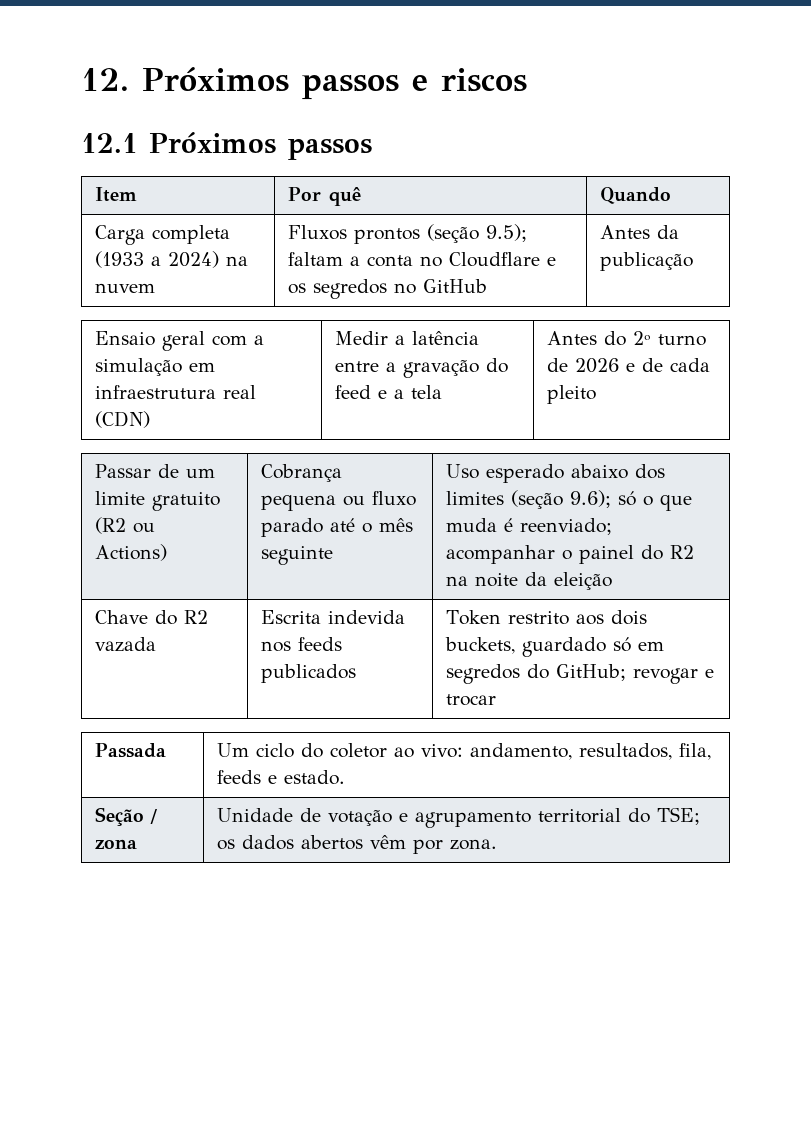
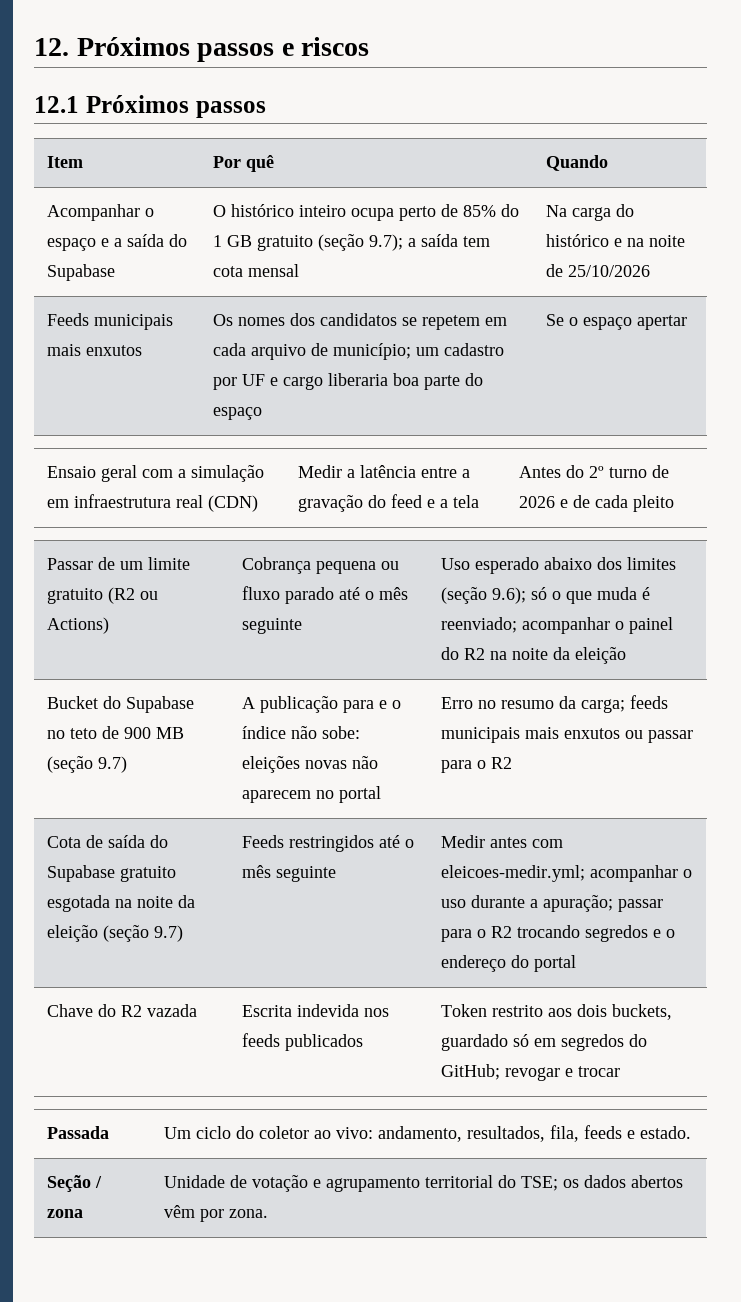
[95,225,231,245] [95,251,249,268] [95,283,156,293] [288,224,528,244] [288,252,557,267] [288,279,488,299] [600,225,680,239] [600,252,694,271] Carga completa (1933 a 2024) na nuvem | Fluxos prontos (seção 9.5); faltam a conta no Cloudflare e os segredos no GitHub | Antes da publicação -> [47,204,155,221] [47,234,188,251] [47,264,116,281] [213,204,520,221] [213,234,491,251] [213,264,300,277] [546,204,635,221] [546,234,686,247] [546,264,651,277] [47,313,174,330] [47,344,143,356] [213,313,508,330] [213,343,505,360] [213,373,484,390] [213,407,263,420] [546,314,688,330] Acompanhar o espaço e a saída do Supabase | O histórico inteiro ocupa perto de 85% do 1 GB gratuito (seção 9.7); a saída tem cota mensal | Na carga do histórico e na noite de 25/10/2026 // Feeds municipais mais enxutos | Os nomes dos candidatos se repetem em cada arquivo de município; um cadastro por UF e cargo liberaria boa parte do espaço | Se o espaço apertar
(613, 581) none -> [47,696,195,713] [47,726,185,739] [47,756,128,773] [242,696,402,713] [242,726,361,739] [242,756,379,773] [242,786,382,803] [441,695,669,713] [441,727,694,743] [441,757,513,773] [47,835,169,848] [47,865,177,882] [47,895,196,912] [47,925,184,942] [242,835,415,852] [242,865,337,882] [441,835,564,848] [441,865,693,882] [441,895,664,912] [441,925,676,942] [441,955,577,972] // Bucket do Supabase no teto de 900 MB (seção 9.7) | A publicação para e o índice não sobe: eleições novas não aparecem no portal | Erro no resumo da carga; feeds municipais mais enxutos ou passar para o R2 // Cota de saída do Supabase gratuito esgotada na noite da eleição (seção 9.7) | Feeds restringidos até o mês seguinte | Medir antes com eleicoes-medir.yml; acompanhar o uso durante a apuração; passar para o R2 trocando segredos e o endereço do portal

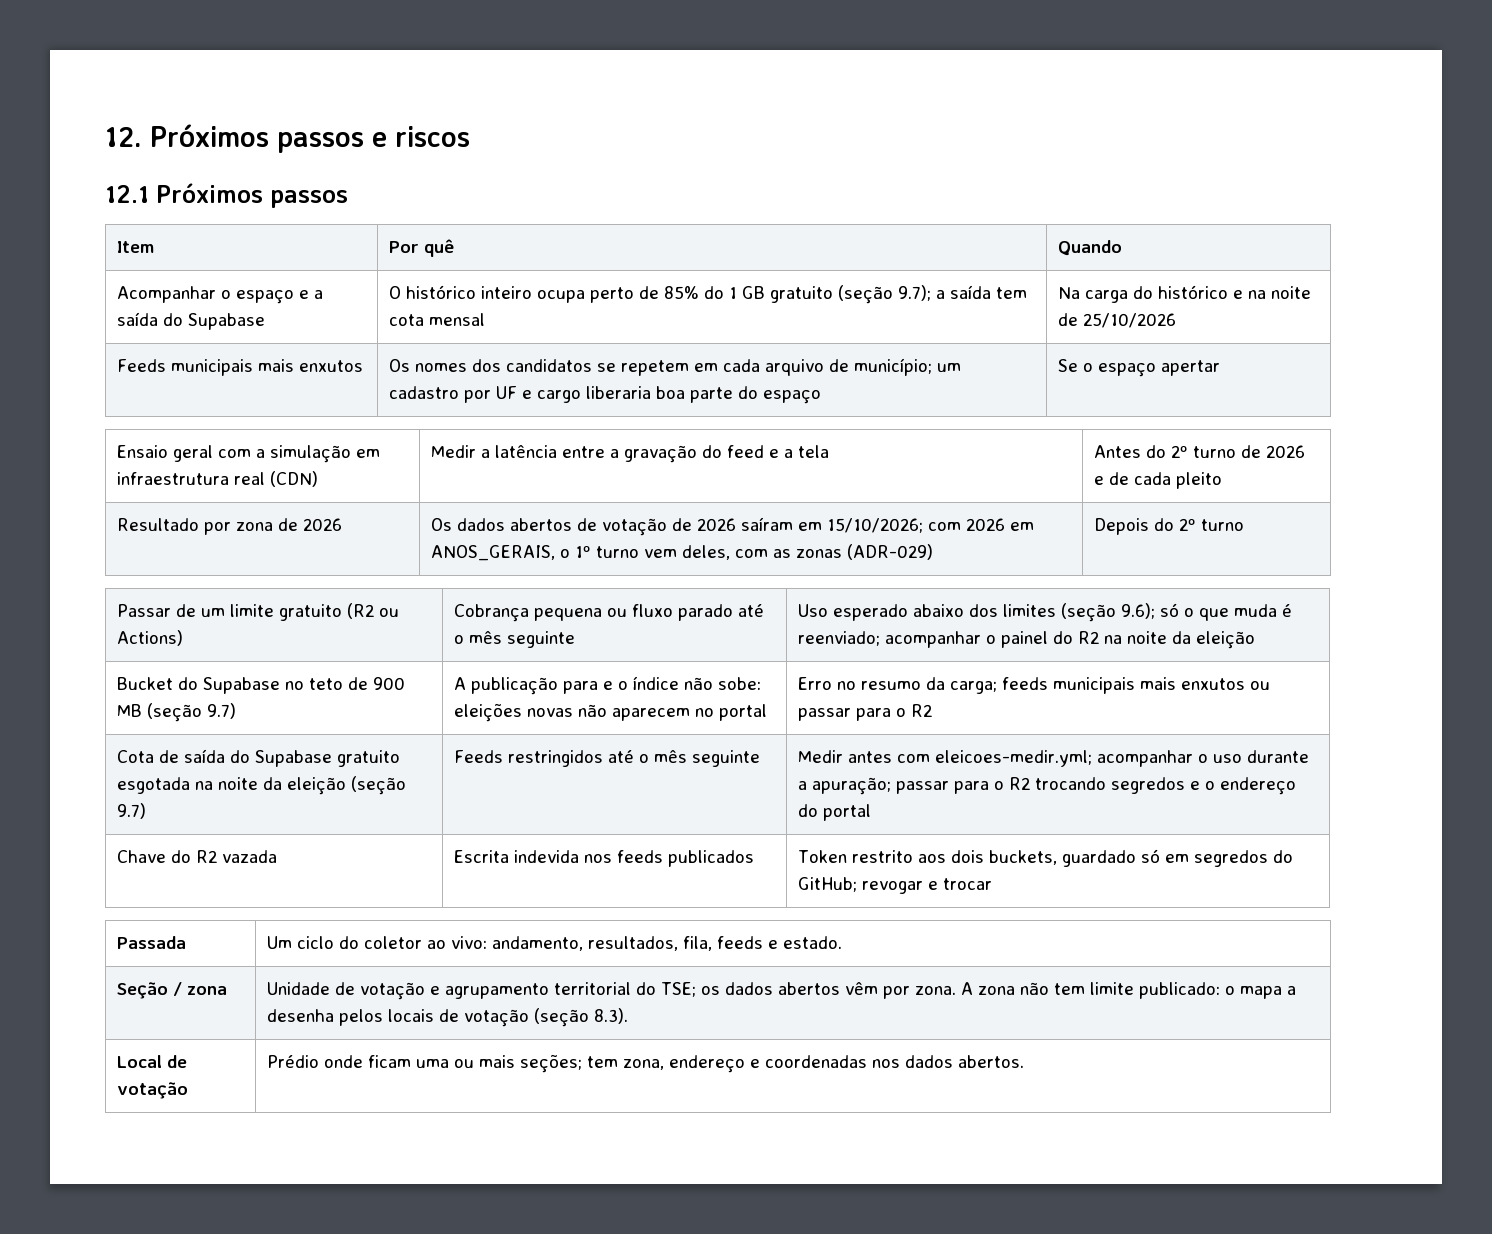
(675, 503) none -> [117,518,343,535] [431,517,1035,536] [431,544,934,561] [1094,518,1245,535] // Resultado por zona de 2026 | Os dados abertos de votação de 2026 saíram em 15/10/2026; com 2026 em ANOS_GERAIS, o 1º turno vem deles, com as zonas (ADR-029) | Depois do 2º turno
(269, 1213) none -> [961,982,1297,999] [267,1008,629,1027] [117,1055,188,1068] [117,1082,189,1099] [267,1054,1025,1073] A zona não tem limite publicado: o mapa a desenha pelos locais de votação (seção 8.3). // Local de votação | Prédio onde ficam uma ou mais seções; tem zona, endereço e coordenadas nos dados abertos.

